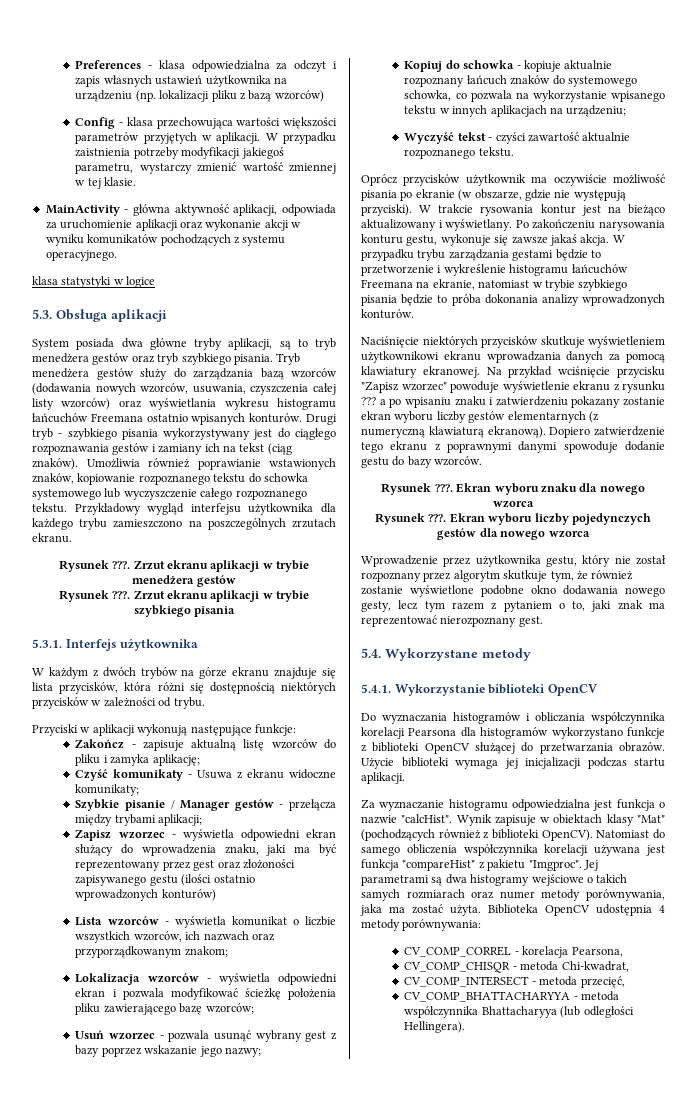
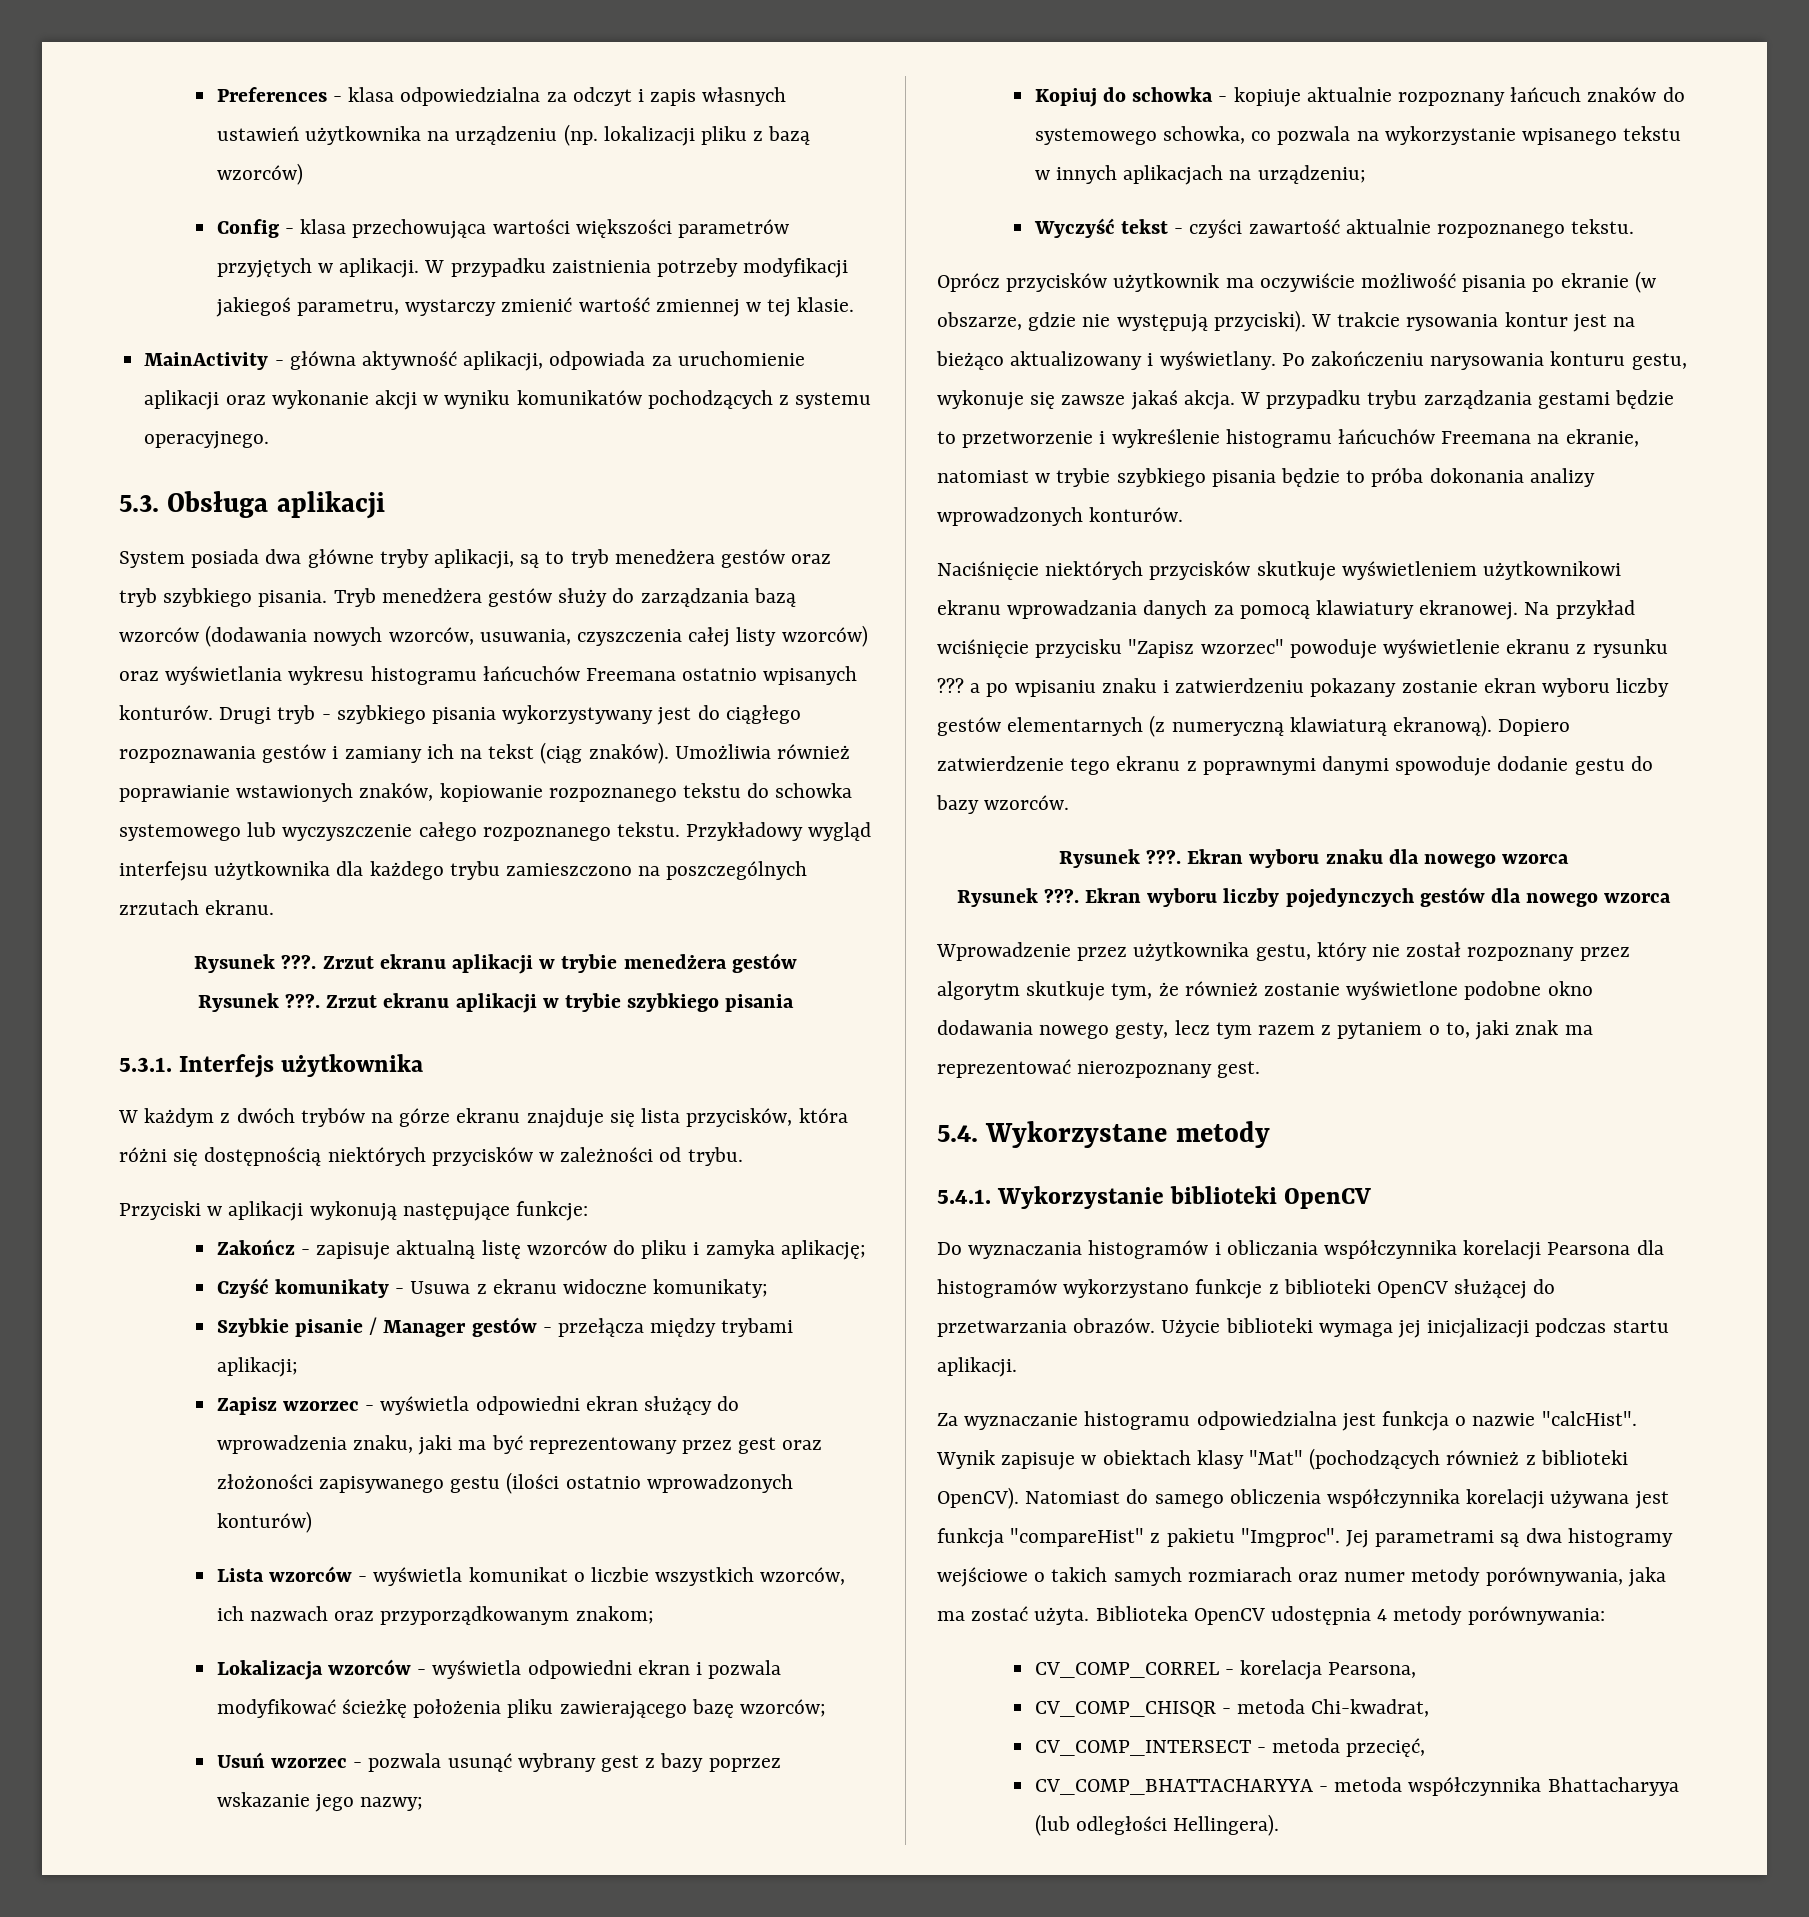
[32,276,156,288] // klasa statystyki w logice -> (270, 440) none

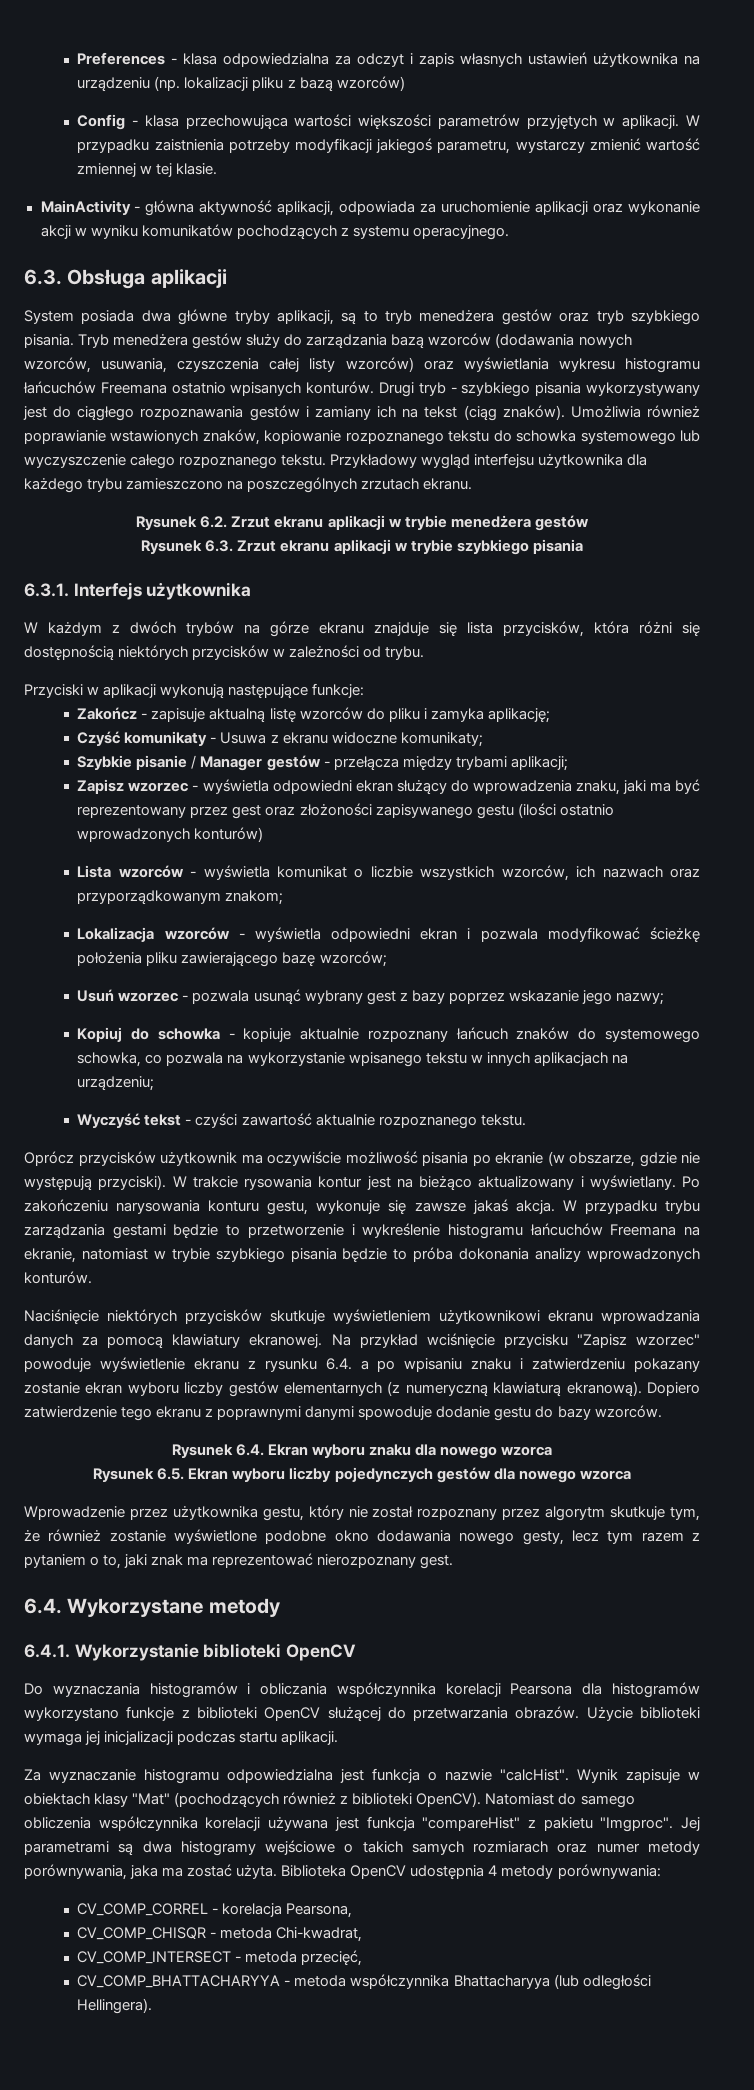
[119,495,159,512] 5.3. -> [24,269,62,285] 6.3.
[281,954,317,969] ???. -> [200,516,228,528] 6.2.
[284,993,320,1008] ???. -> [205,540,234,552] 6.3.
[119,1057,172,1072] 5.3.1. -> [24,583,69,597] 6.3.1.
[937,678,964,693] ??? -> [325,1358,352,1370] 6.4.
[1145,849,1181,864] ???. -> [235,1444,264,1456] 6.4.
[1043,888,1079,903] ???. -> [157,1468,185,1480] 6.5.
[937,1125,978,1142] 5.4. -> [24,1598,62,1614] 6.4.
[937,1189,991,1204] 5.4.1. -> [24,1644,70,1658] 6.4.1.

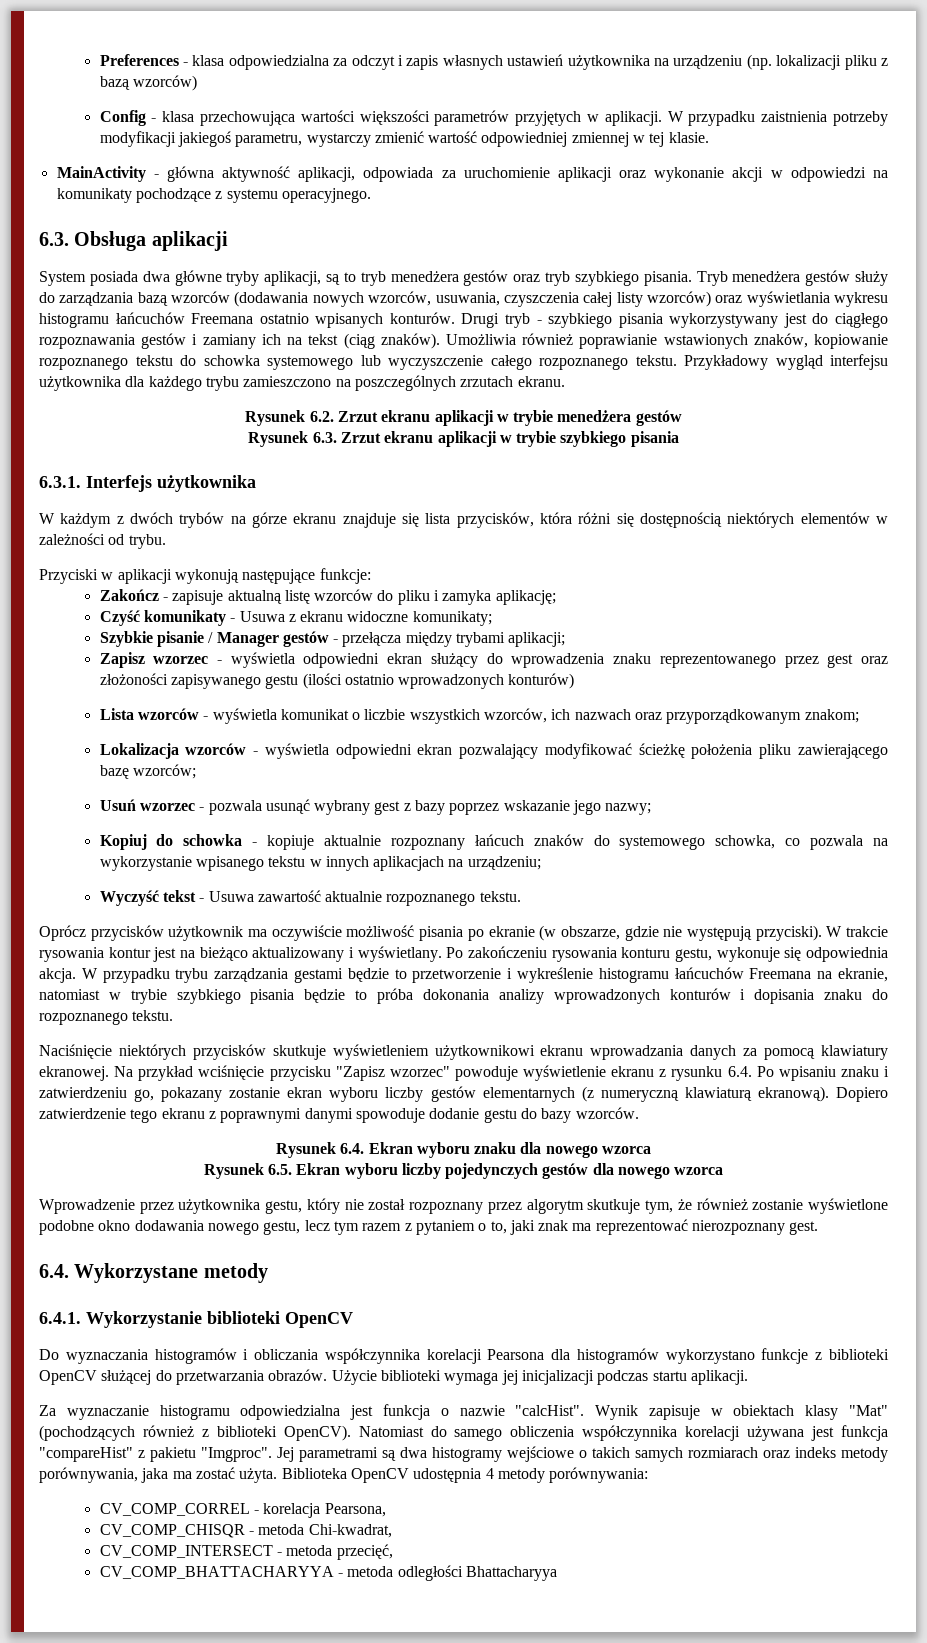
(700, 144) none -> [481,132,568,147] odpowiedniej
[90,224,337,240] wyniku komunikatów pochodzących -> [790,167,888,182] [56,188,211,203] odpowiedzi na komunikaty pochodzące
[192,645,270,660] przycisków -> [800,512,870,524] elementów
[575,779,701,795] [77,805,187,818] znaku, jaki ma być reprezentowany -> [613,653,776,668] znaku reprezentowanego
[467,928,538,942] i pozwala -> [459,744,539,759] pozwalający
[195,1113,238,1128] czyści -> [208,891,254,902] Usuwa
[116,1200,201,1214] narysowania -> [551,947,617,962] rysowania
[414,1199,508,1214] zawsze jakaś -> [805,947,888,962] odpowiednia
[24,1271,92,1284] konturów. -> [669,988,889,1004] [39,1010,174,1025] konturów i dopisania znaku do rozpoznanego tekstu.
[360,1360,396,1372] a po -> [756,1066,774,1077] Po
(626, 1364) none -> [134,1089,155,1102] go,
[522,1531,564,1545] gesty, -> [263,1221,301,1235] gestu,
[596,1843,640,1853] numer -> [795,1447,836,1458] indeks
[350,1974,651,1990] [77,1998,153,2014] współczynnika Bhattacharyya (lub odległości Hellingera). -> [397,1565,557,1581] odległości Bhattacharyya

